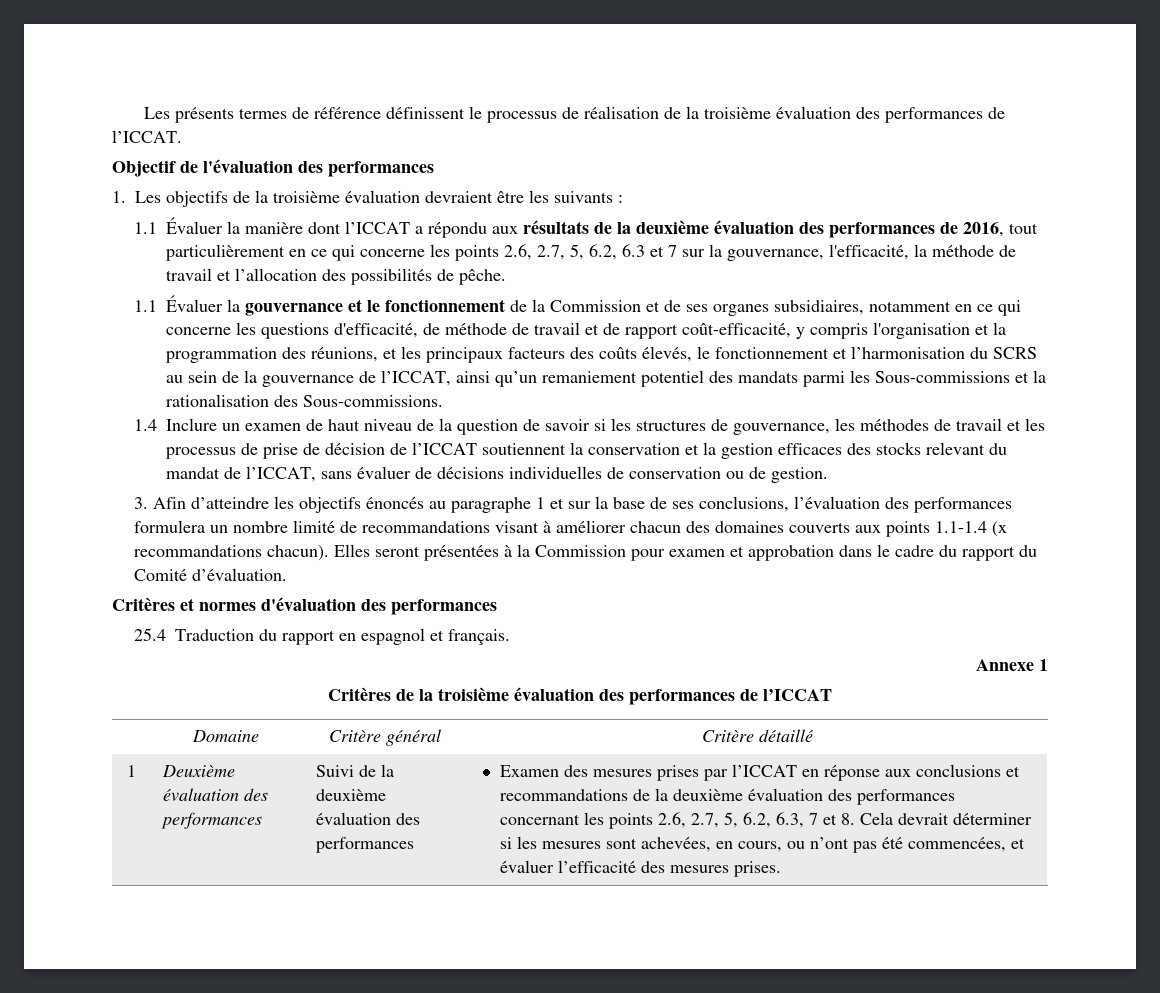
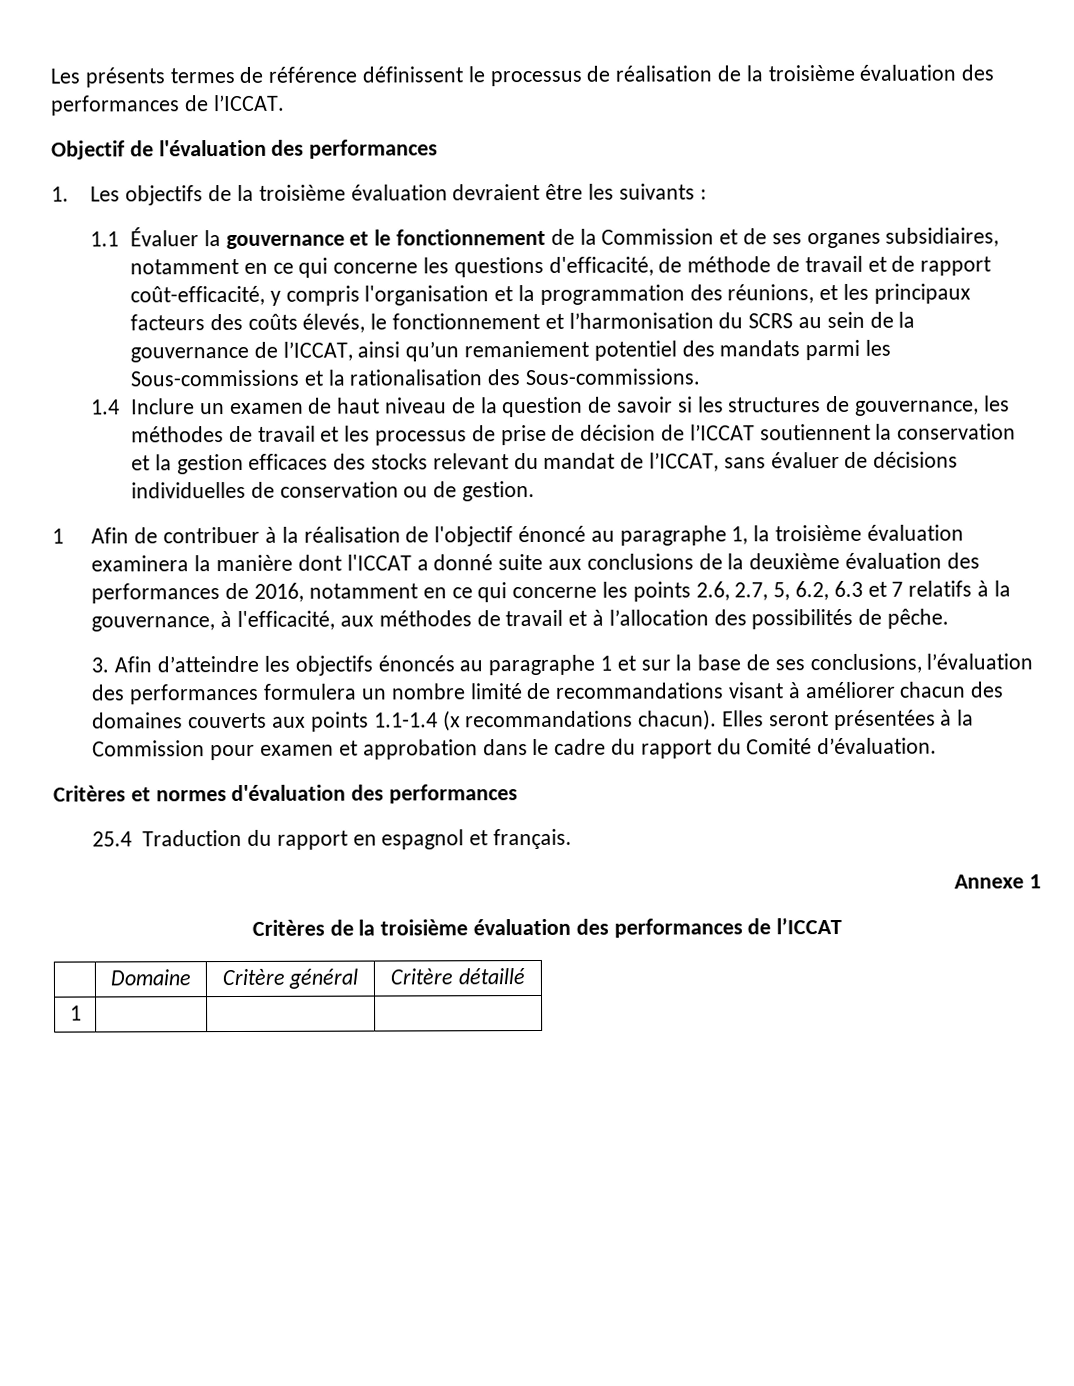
[133,217,1038,238] [165,244,1016,261] [165,268,506,285] // 1.1 Évaluer la manière dont l’ICCAT a répondu aux résultats de la deuxième évaluation des performances de 2016, tout particulièrement en ce qui concerne les points 2.6, 2.7, 5, 6.2, 6.3 et 7 sur la gouvernance, l'efficacité, la méthode de travail et l’allocation des possibilités de pêche. -> (707, 194) none
(828, 475) none -> [52,524,964,547] [91,552,980,572] [91,580,1011,604] [91,608,949,632] // 1 Afin de contribuer à la réalisation de l'objectif énoncé au paragraphe 1, la troisième évaluation examinera la manière dont l'ICCAT a donné suite aux conclusions de la deuxième évaluation des performances de 2016, notamment en ce qui concerne les points 2.6, 2.7, 5, 6.2, 6.3 et 7 relatifs à la gouvernance, à l'efficacité, aux méthodes de travail et à l’allocation des possibilités de pêche.
[161,765,235,777] [162,788,268,801] [160,812,262,829] [315,764,394,777] [315,789,386,801] [315,812,420,825] [315,837,414,853] [499,764,1020,781] [499,788,955,805] [499,812,1032,829] [499,836,1025,853] [499,860,781,877] Deuxième évaluation des performances | Suivi de la deuxième évaluation des performances | Examen des mesures prises par l’ICCAT en réponse aux conclusions et recommandations de la deuxième évaluation des performances concernant les points 2.6, 2.7, 5, 6.2, 6.3, 7 et 8. Cela devrait déterminer si les mesures sont achevées, en cours, ou n’ont pas été commencées, et évaluer l’efficacité des mesures prises. -> (82, 1013) | |

